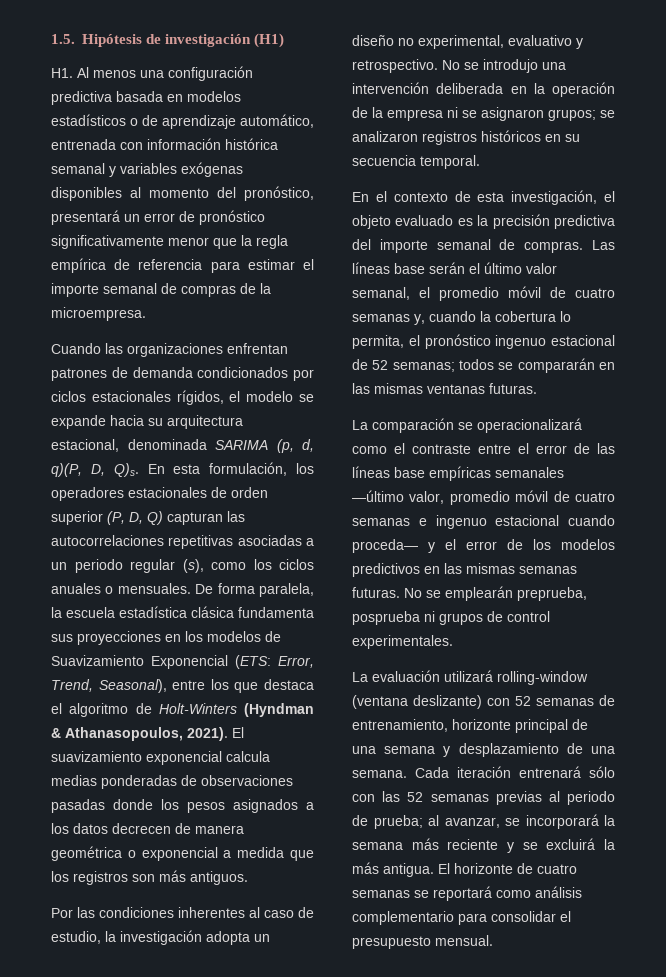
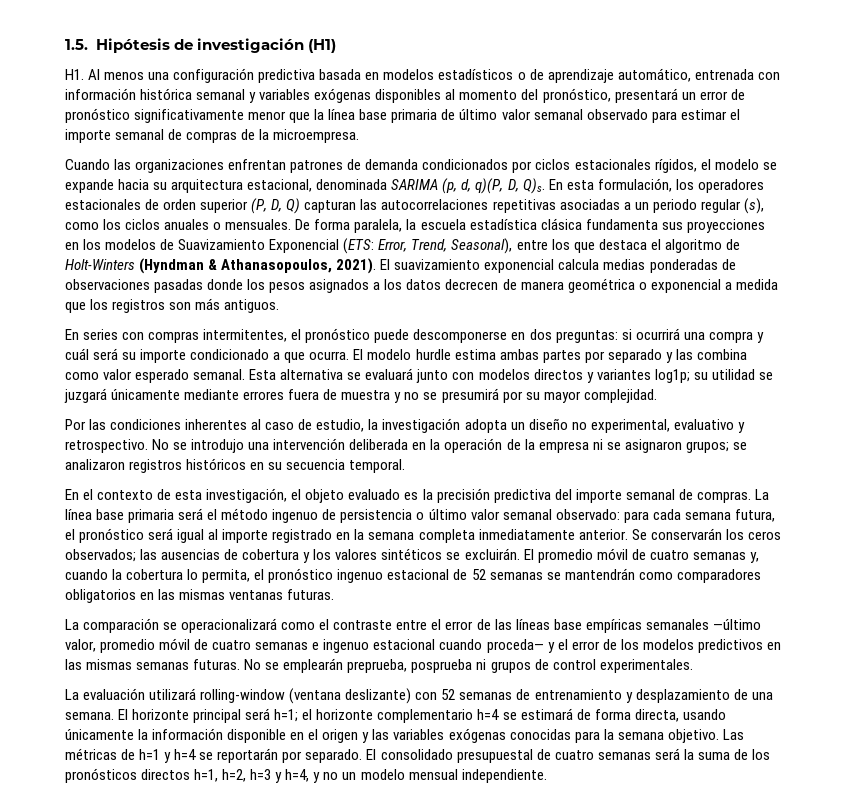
[256,235,288,249] [51,258,203,273] regla empírica de referencia -> [328,109,648,123] línea base primaria de último valor semanal observado
(248, 878) none -> [65,328,764,343] [65,348,747,363] [65,368,773,383] [64,388,657,403] // En series con compras intermitentes, el pronóstico puede descomponerse en dos preguntas: si ocurrirá una compra y cuál será su importe condicionado a que ocurra. El modelo hurdle estima ambas partes por separado y las combina como valor esperado semanal. Esta alternativa se evaluará junto con modelos directos y variantes log1p; su utilidad se juzgará únicamente mediante errores fuera de muestra y no se presumirá por su mayor complejidad.
[592,240,615,250] [352,262,557,274] [352,287,430,300] Las líneas base serán el último valor semanal, el -> [754,489,769,500] [65,508,775,523] [65,528,781,543] [65,548,534,563] La línea base primaria será el método ingenuo de persistencia o último valor semanal observado: para cada semana futura, el pronóstico será igual al importe registrado en la semana completa inmediatamente anterior. Se conservarán los ceros observados; las ausencias de cobertura y los valores sintéticos se excluirán. El
[392,358,595,373] semanas; todos se compararán -> [489,568,761,583] [65,589,136,603] semanas se mantendrán como comparadores obligatorios
[352,719,588,733] [352,746,436,754] entrenamiento, horizonte principal de una semana -> [534,689,622,700] entrenamiento
[415,766,615,778] [352,791,615,805] [352,814,615,829] [352,838,615,853] [352,862,577,877] [352,886,582,901] [352,911,571,925] [352,935,493,949] Cada iteración entrenará sólo con las 52 semanas previas al periodo de prueba; al avanzar, se incorporará la semana más reciente y se excluirá la más antigua. El horizonte de cuatro semanas se reportará como análisis complementario para consolidar el presupuesto mensual. -> [118,708,726,723] [65,728,744,743] [65,748,770,763] [65,768,547,783] El horizonte principal será h=1; el horizonte complementario h=4 se estimará de forma directa, usando únicamente la información disponible en el origen y las variables exógenas conocidas para la semana objetivo. Las métricas de h=1 y h=4 se reportarán por separado. El consolidado presupuestal de cuatro semanas será la suma de los pronósticos directos h=1, h=2, h=3 y h=4, y no un modelo mensual independiente.

